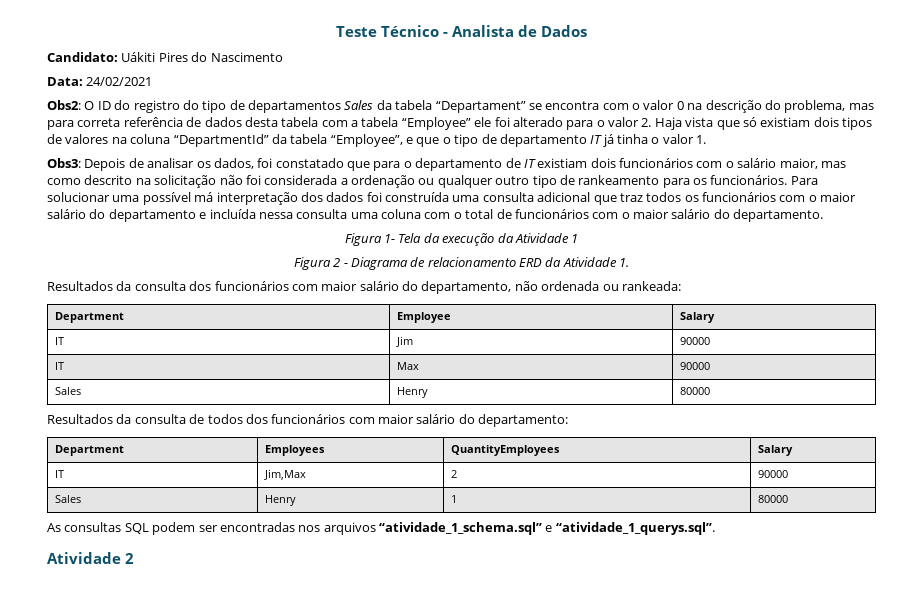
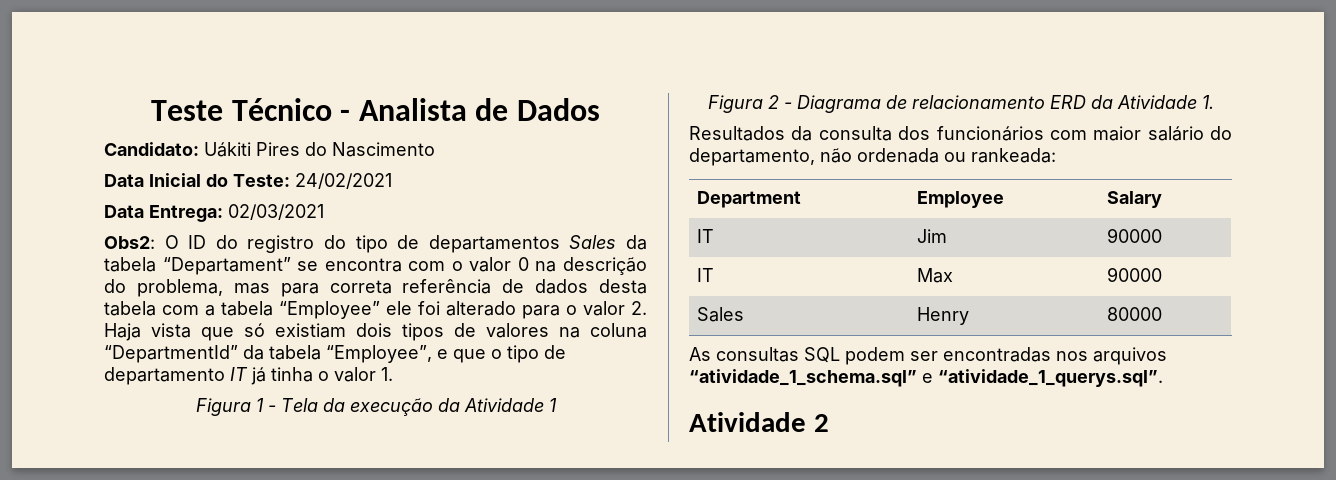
[47,77,153,86] Data: 24/02/2021 -> [104,173,392,189] [104,204,324,222] Data Inicial do Teste: 24/02/2021 // Data Entrega: 02/03/2021
[47,158,846,171] [47,175,818,188] [47,192,857,205] [47,209,824,222] [344,233,396,246] // Obs3: Depois de analisar os dados, foi constatado que para o departamento de IT existiam dois funcionários com o salário maior, mas como descrito na solicitação não foi considerada a ordenação ou qualquer outro tipo de rankeamento para os funcionários. Para solucionar uma possível má interpretação dos dados foi construída uma consulta adicional que traz todos os funcionários com o maior salário do departamento e incluída nessa consulta uma coluna com o total de funcionários com o maior salário do departamento. // Figura 1- -> [195,398,276,416] // Figura 1 -
[47,414,569,427] [54,445,124,456] [264,445,325,456] [450,445,560,456] [757,445,793,456] [54,470,64,478] [263,469,306,480] [450,470,457,478] [757,470,788,478] [54,495,81,503] [264,495,296,506] [450,495,457,503] [757,495,788,503] // Resultados da consulta de todos dos funcionários com maior salário do departamento: // Department | Employees | QuantityEmployees | Salary // IT | Jim,Max | 2 | 90000 // Sales | Henry | 1 | 80000 -> (1163, 314) none

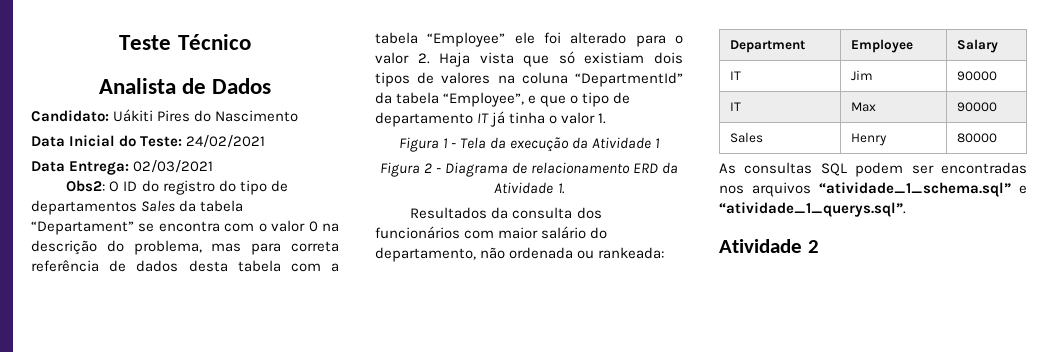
[340,109,351,121] - -> (251, 42) //

